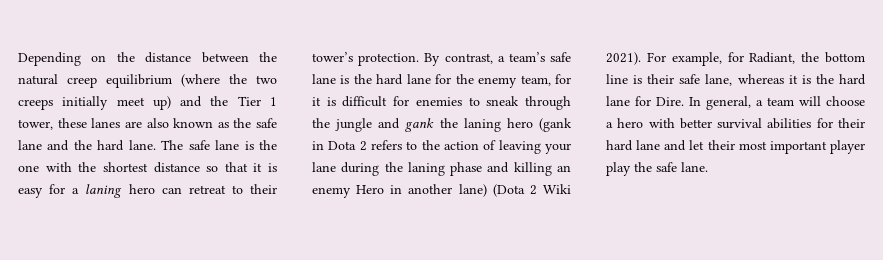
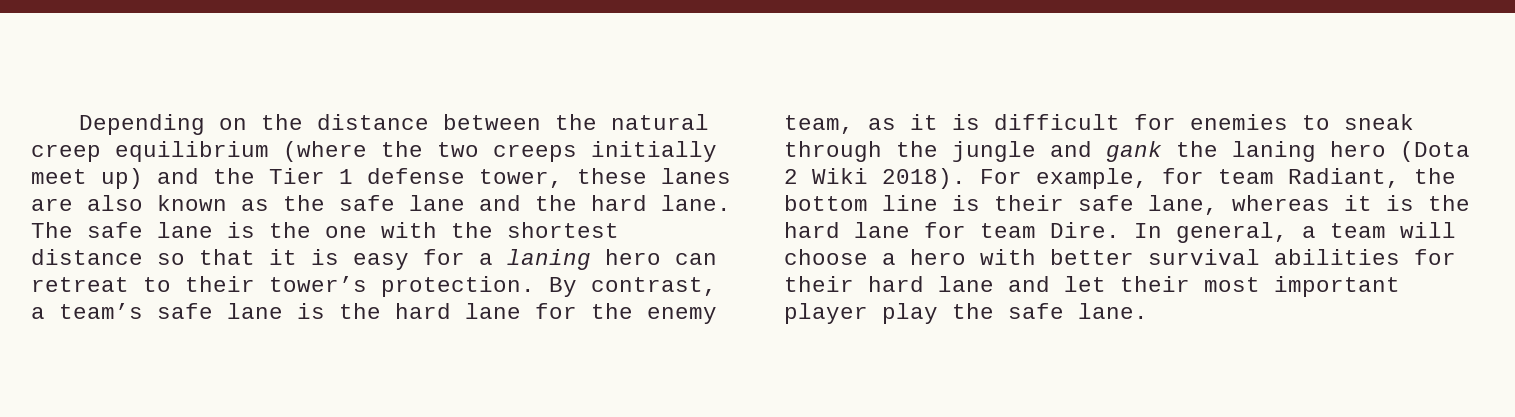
(277, 101) none -> [367,168,465,184] defense
[555,74,571,84] for -> [868,118,896,130] as
[539,118,572,132] [312,140,571,154] [312,162,571,176] [312,184,487,198] (gank in Dota 2 refers to the action of leaving your lane during the laning phase and killing an enemy Hero in another lane) -> (1386, 149) none
[606,52,641,65] 2021). -> [882,168,966,189] 2018).
(744, 57) none -> [1218,169,1274,184] team
(651, 101) none -> [980,223,1036,238] team

